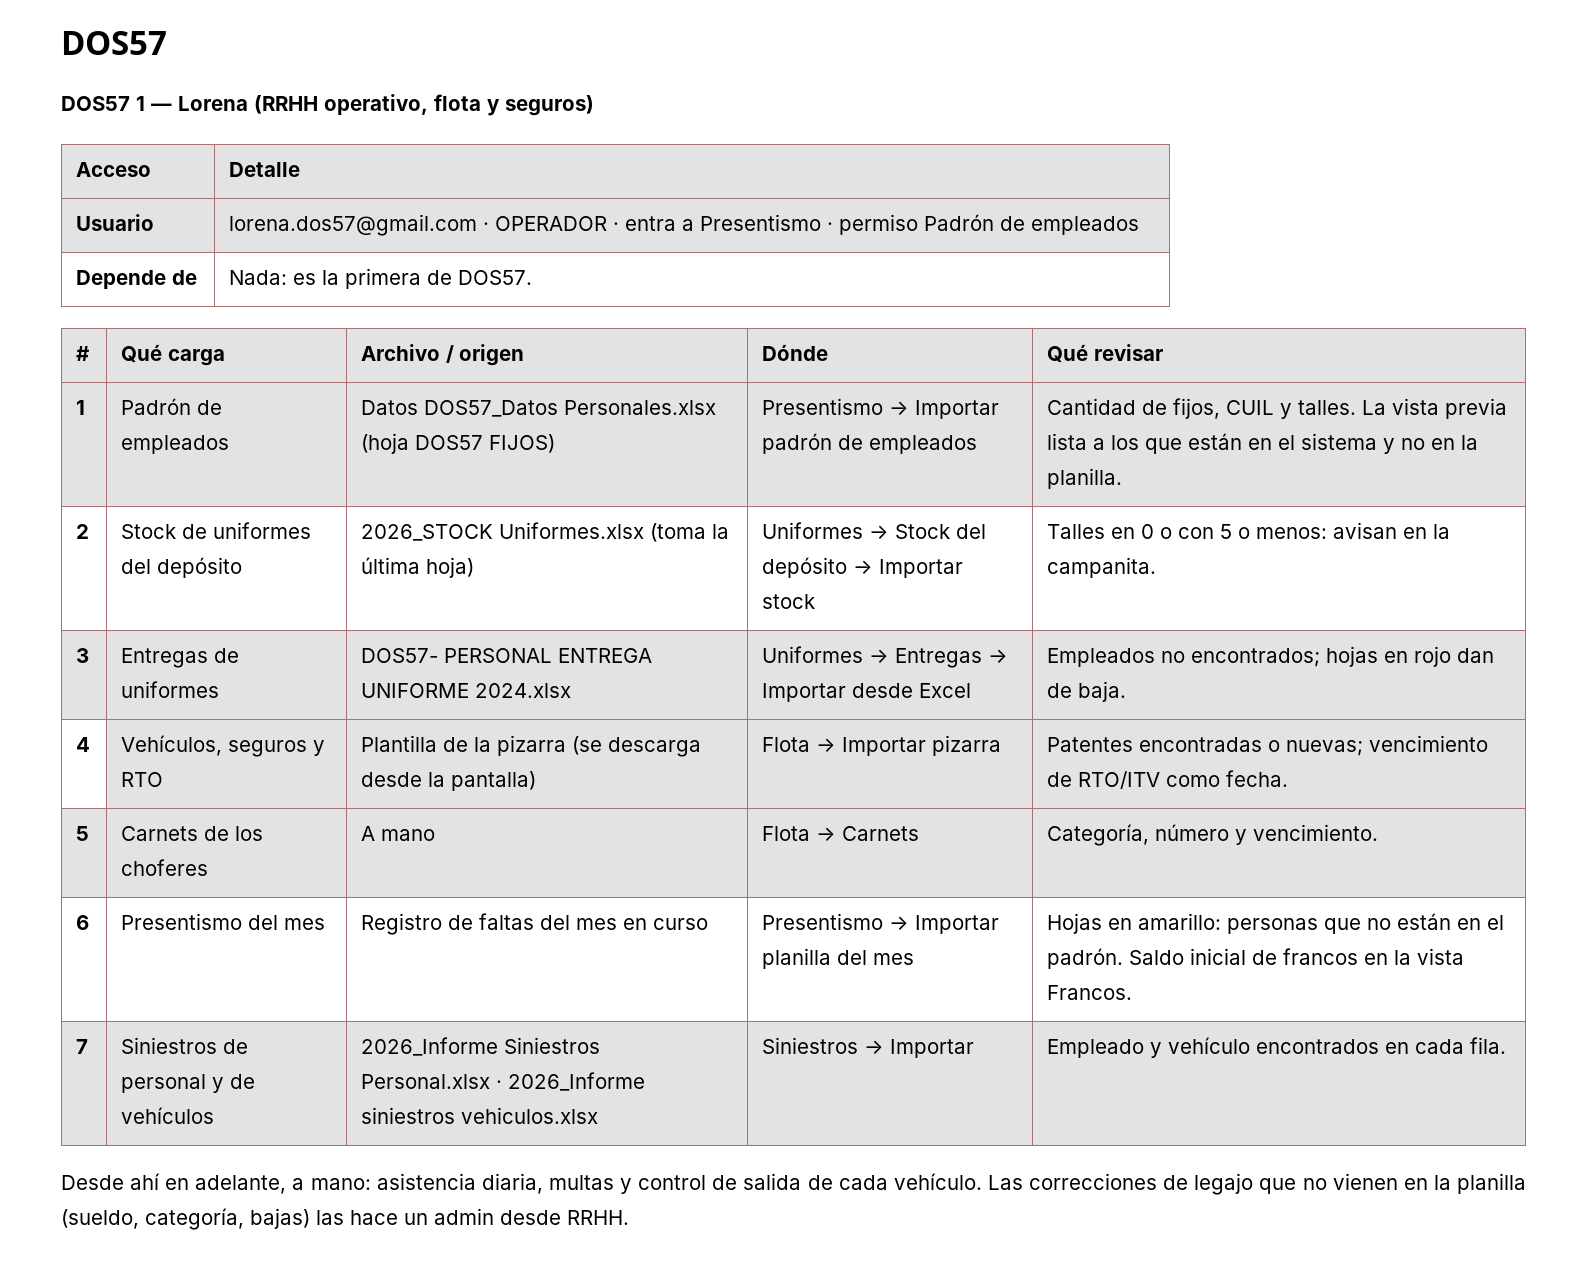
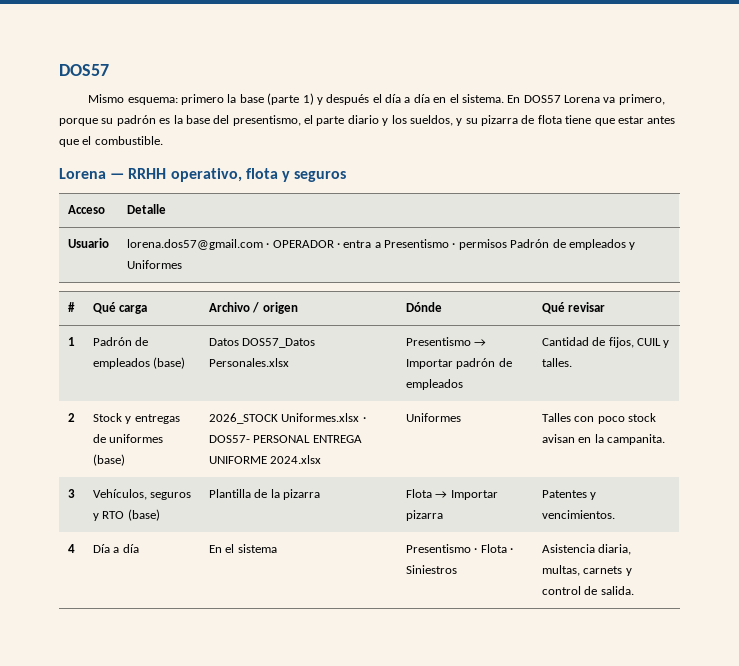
[61,95,318,114] DOS57 1 — Lorena (RRHH -> [88,93,665,105] [59,115,676,126] [59,136,163,147] [59,168,167,179] Mismo esquema: primero la base (parte 1) y después el día a día en el sistema. En DOS57 Lorena va primero, porque su padrón es la base del presentismo, el parte diario y los sueldos, y su pizarra de flota tiene que estar antes que el combustible. // Lorena — RRHH
[505,95,594,116] seguros) -> [294,171,347,182] seguros
[839,214,1140,235] [76,270,198,289] [229,268,533,289] permiso Padrón de empleados // Depende de | Nada: es la primera de DOS57. -> [458,239,636,250] [126,260,182,269] permisos Padrón de empleados y Uniformes
(230, 444) none -> [153,357,186,369] (base)
[361,433,556,454] (hoja DOS57 FIJOS) -> (289, 362) none
[1362,398,1508,419] [1047,433,1479,454] [1047,468,1123,489] [76,524,90,539] [121,522,312,539] [121,557,243,578] [361,522,730,542] [361,557,475,578] [762,522,987,539] [762,557,964,578] [762,594,816,609] [1047,524,1328,539] La vista previa lista a los que están en el sistema y no en la planilla. // 2 | Stock de uniformes del depósito | 2026_STOCK Uniformes.xlsx (toma la última hoja) | Uniformes → Stock del depósito → Importar stock | Talles en 0 o con 5 o menos: -> [67,413,75,422] [92,413,180,424] [92,434,164,443] [92,454,125,466] [208,413,366,424] [208,435,362,443] [208,455,322,464] [405,413,461,422] [541,413,656,424] // 2 | Stock y entregas de uniformes (base) | 2026_STOCK Uniformes.xlsx · DOS57- PERSONAL ENTREGA UNIFORME 2024.xlsx | Uniformes | Talles con poco stock
[121,648,240,668] [121,681,220,698] [361,648,653,663] [361,683,572,698] [762,646,1009,668] [762,683,972,702] [1047,646,1495,667] [1047,681,1127,702] [76,737,91,752] | Entregas de uniformes | DOS57- PERSONAL ENTREGA UNIFORME 2024.xlsx | Uniformes → Entregas → Importar desde Excel | Empleados no encontrados; hojas en rojo dan de baja. // 4 -> (75, 493) none
(164, 779) none -> [127,509,160,521] (base)
[572,736,702,757] [361,771,537,791] (se descarga desde la pantalla) -> (320, 494) none
[1139,735,1489,756] [1047,770,1289,789] [76,826,90,841] [121,826,264,841] [121,859,209,876] [361,826,436,841] [762,826,920,841] [1047,824,1379,846] [76,915,90,930] [121,913,326,930] [361,913,709,935] [762,913,1000,934] [762,948,915,969] [1047,913,1505,934] [1047,948,1465,969] [1047,985,1133,1000] [76,1039,89,1054] [121,1037,249,1054] [121,1074,256,1093] [121,1107,215,1124] [361,1037,601,1056] [361,1072,646,1091] [361,1107,599,1124] [762,1037,975,1058] [1047,1037,1507,1058] [61,1173,1526,1195] [61,1208,629,1230] encontradas o nuevas; vencimiento de RTO/ITV como fecha. // 5 | Carnets de los choferes | A mano | Flota → Carnets | Categoría, número y vencimiento. // 6 | Presentismo del mes | Registro de faltas del mes en curso | Presentismo → Importar planilla del mes | Hojas en amarillo: personas que no están en el padrón. Saldo inicial de francos en la vista Francos. // 7 | Siniestros de personal y de vehículos | 2026_Informe Siniestros Personal.xlsx · 2026_Informe siniestros vehiculos.xlsx | Siniestros → Importar | Empleado y vehículo encontrados en cada fila. // Desde ahí en adelante, a mano: asistencia diaria, multas y control de salida de cada vehículo. Las correcciones de legajo que no vienen en la planilla (sueldo, categoría, bajas) las hace un admin desde RRHH. -> [590,492,597,500] [541,510,615,519] [67,544,75,553] [92,544,139,553] [208,544,277,553] [405,544,513,553] [405,565,457,574] [541,544,632,555] [541,565,632,576] [541,586,634,595] y vencimientos. // 4 | Día a día | En el sistema | Presentismo · Flota · Siniestros | Asistencia diaria, multas, carnets y control de salida.

